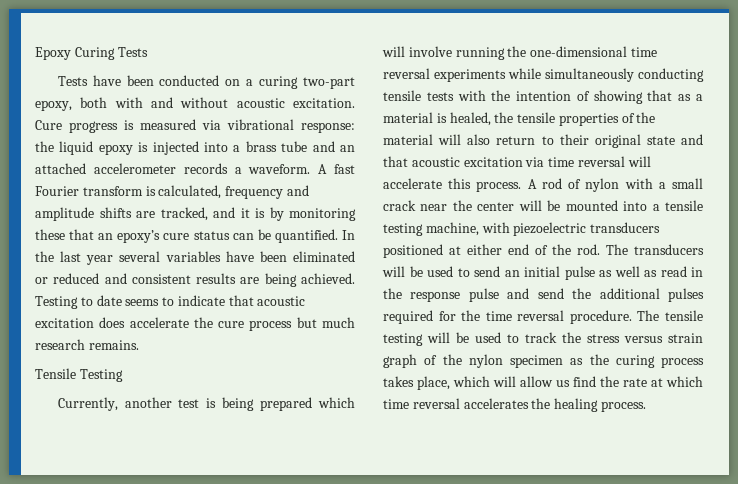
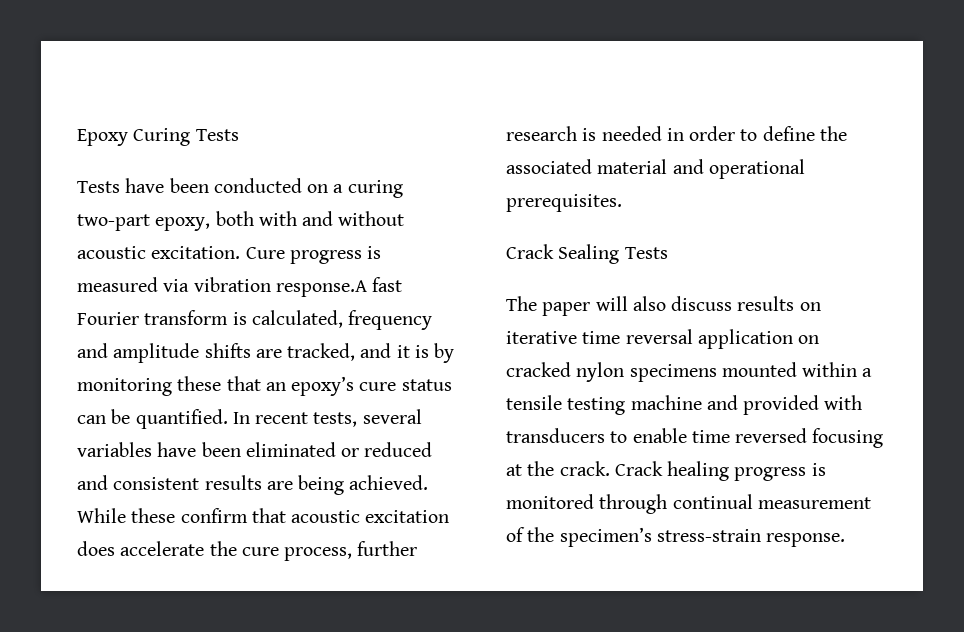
[227,119,355,133] [35,141,355,155] [35,163,328,174] vibrational response: the liquid epoxy is injected into a brass tube and an attached accelerometer records a waveform. A -> [193,277,367,297] vibration response.A
[35,251,114,265] the last year -> [255,412,358,427] recent tests,
[35,295,225,309] Testing to date seems to indicate -> [77,508,248,523] While these confirm
[249,317,355,331] [35,339,139,350] [35,368,123,382] [57,397,356,411] [382,46,657,60] [383,68,704,82] [383,90,703,104] [383,112,656,126] [383,134,703,148] [383,156,651,167] [383,178,703,192] [383,200,703,211] [383,222,661,236] [383,244,704,258] [382,266,703,280] [383,288,704,302] [383,310,703,324] [383,332,703,346] [383,354,704,368] [383,376,703,390] [383,398,646,412] process but much research remains. // Tensile Testing // Currently, another test is being prepared which will involve running the one-dimensional time reversal experiments while simultaneously conducting tensile tests with the intention of showing that as a material is healed, the tensile properties of the material will also return to their original state and that acoustic excitation via time reversal will accelerate this process. A rod of nylon with a small crack near the center will be mounted into a tensile testing machine, with piezoelectric transducers positioned at either end of the rod. The transducers will be used to send an initial pulse as well as read in the response pulse and send the additional pulses required for the time reversal procedure. The tensile testing will be used to track the stress versus strain graph of the nylon specimen as the curing process takes place, which will allow us find the rate at which time reversal accelerates the healing process. -> [284,541,418,561] [506,126,847,141] [506,159,805,179] [506,194,622,212] [506,244,668,264] [506,296,821,316] [506,329,820,349] [506,362,873,382] [506,395,863,415] [506,428,884,448] [506,461,826,481] [506,494,871,514] [506,527,846,547] process, further research is needed in order to define the associated material and operational prerequisites. // Crack Sealing Tests // The paper will also discuss results on iterative time reversal application on cracked nylon specimens mounted within a tensile testing machine and provided with transducers to enable time reversed focusing at the crack. Crack healing progress is monitored through continual measurement of the specimen’s stress-strain response.

